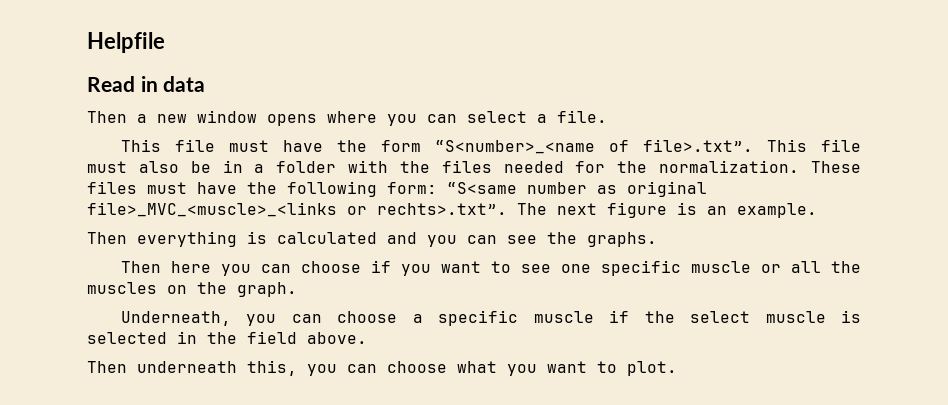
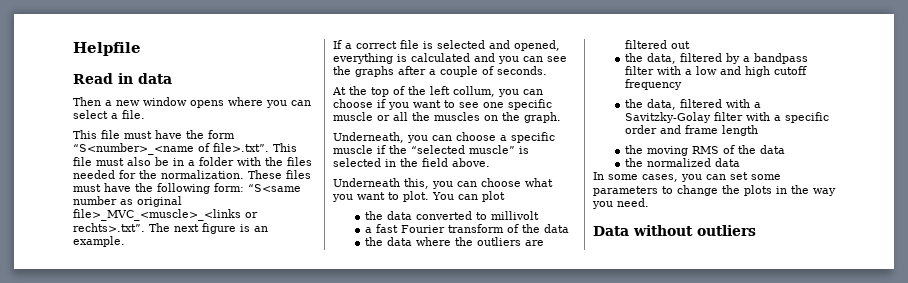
[87,232,127,244] Then -> [333,40,560,51] If a correct file is selected and opened,
[587,232,657,247] [120,261,211,273] graphs. // Then here -> [355,66,547,77] [332,86,495,97] graphs after a couple of seconds. // At the top of the left collum,
[690,311,826,323] select muscle -> [411,145,515,154] “selected muscle”
[87,361,237,373] Then underneath -> [333,178,400,187] Underneath
(677, 368) none -> [432,191,505,202] [364,211,539,220] [364,224,569,233] [364,237,544,246] [624,40,690,49] [624,53,808,64] [624,66,807,77] [624,79,682,90] [624,99,761,110] [624,112,829,123] [624,125,758,136] [624,145,785,156] [624,158,740,167] [593,172,781,182] [593,185,836,196] [592,198,649,209] [593,225,756,236] You can plot // the data converted to millivolt // a fast Fourier transform of the data // the data where the outliers are filtered out // the data, filtered by a bandpass filter with a low and high cutoff frequency // the data, filtered with a Savitzky-Golay filter with a specific order and frame length // the moving RMS of the data // the normalized data // In some cases, you can set some parameters to change the plots in the way you need. // Data without outliers

